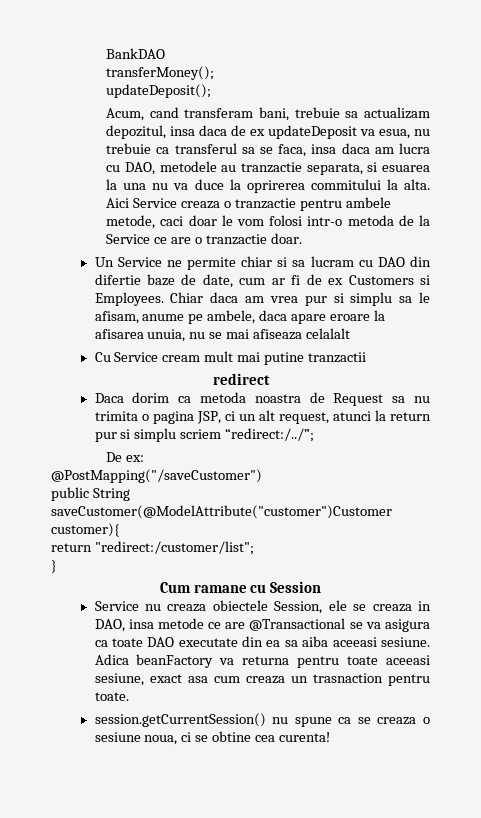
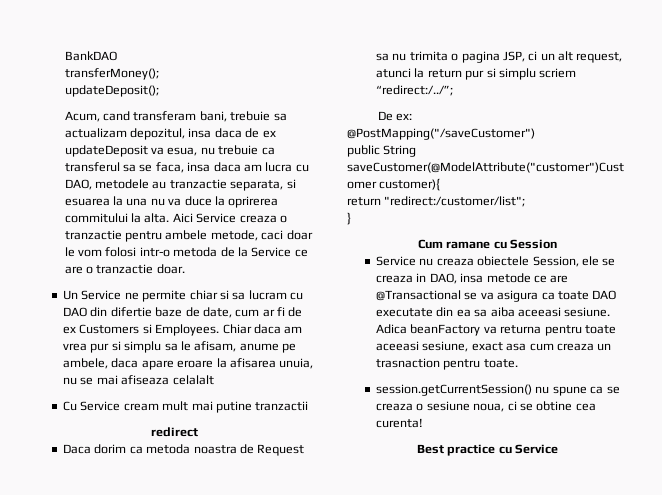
(331, 737) none -> [416,444,559,456] // Best practice cu Service

